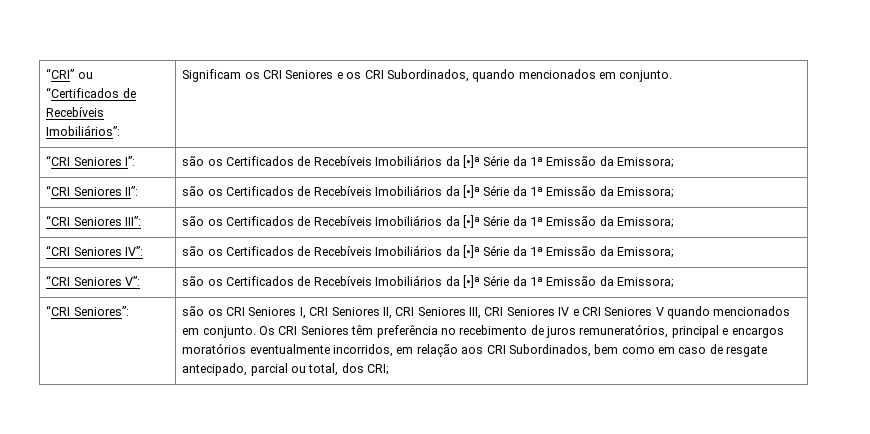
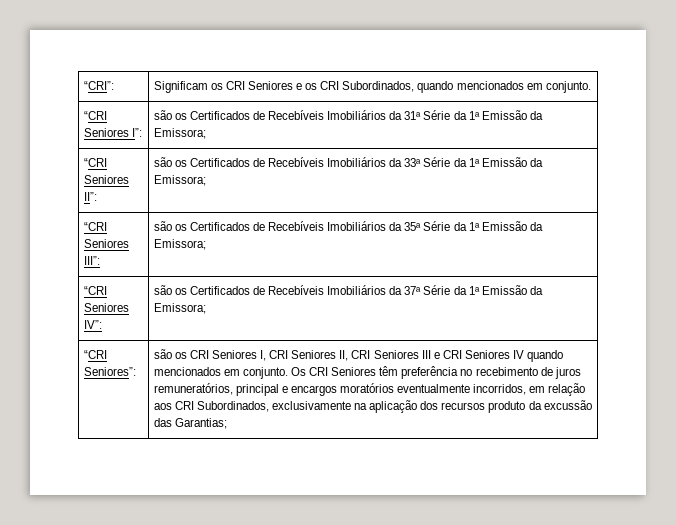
[46,68,93,79] [46,87,136,98] [46,107,105,117] [46,125,121,136] “CRI” ou “Certificados de Recebíveis Imobiliários”: -> [83,81,114,90] “CRI”:
[462,155,480,168] [•]ª -> [404,111,422,120] 31ª
[462,185,480,198] [•]ª -> [404,158,422,167] 33ª
[462,215,480,228] [•]ª -> [404,222,422,231] 35ª
[462,245,675,258] [46,275,141,286] [182,275,480,288] [•]ª Série da 1ª Emissão da Emissora; // “CRI Seniores V”: | são os Certificados de Recebíveis Imobiliários da [•]ª -> [404,286,422,295] 37ª
[469,307,482,319] III, -> [421,350,440,359] III e
[572,307,664,316] e CRI Seniores V -> (525, 354) none
[594,344,768,357] [182,363,390,376] bem como em caso de resgate antecipado, parcial ou total, dos CRI; -> [271,400,592,413] [153,418,227,429] exclusivamente na aplicação dos recursos produto da excussão das Garantias;

